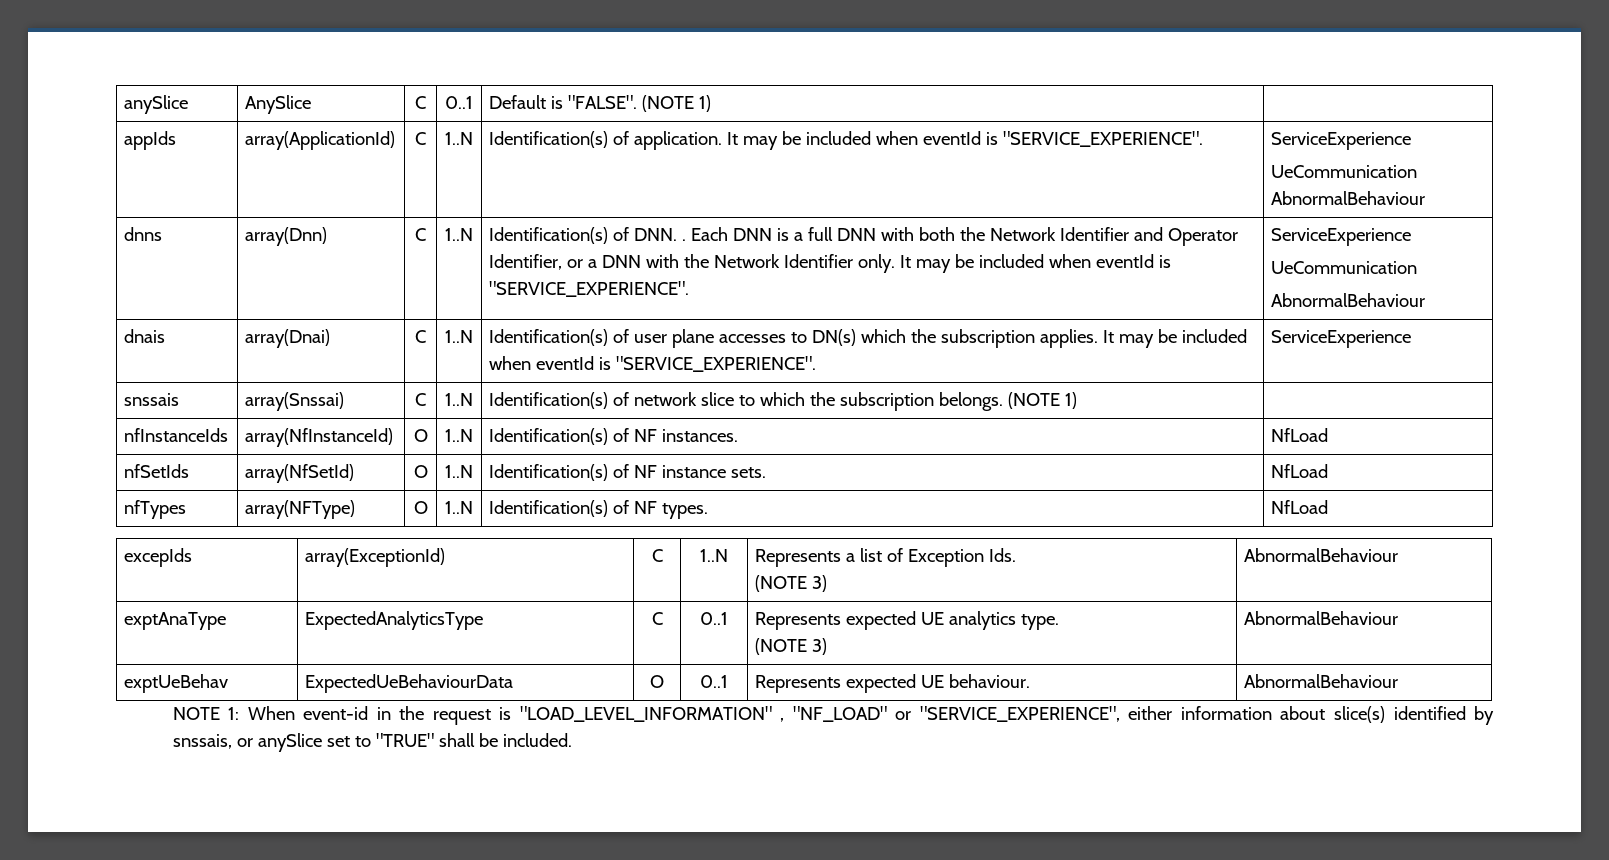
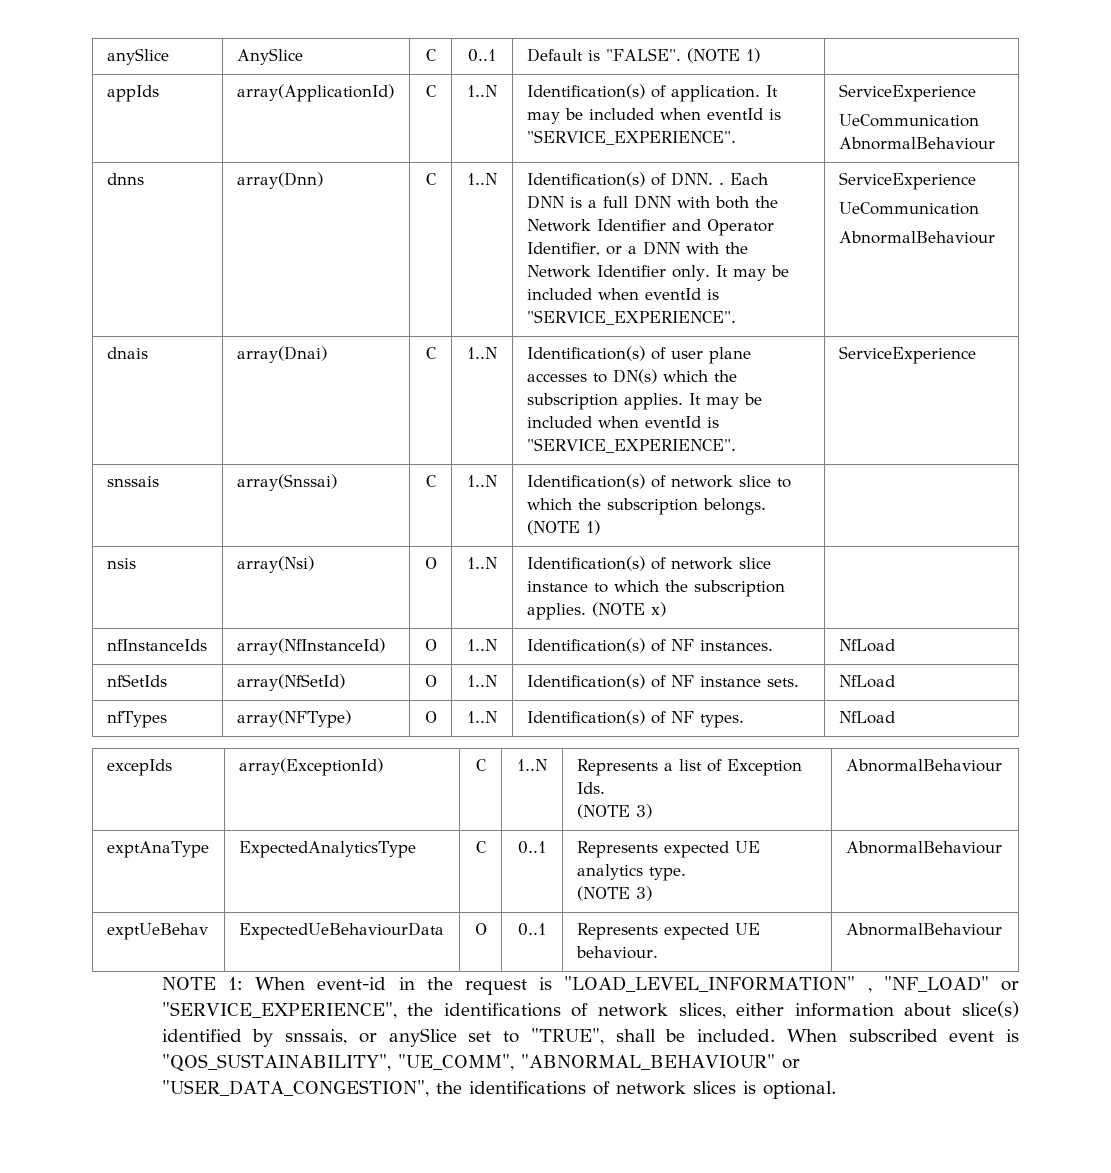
(1078, 400) none -> [106,558,136,569] [236,556,314,573] [424,557,437,569] [467,557,498,569] [526,556,771,571] [526,580,785,597] [526,602,666,620] // nsis | array(Nsi) | O | 1..N | Identification(s) of network slice instance to which the subscription applies. (NOTE x) |
(1120, 714) none -> [407,1003,726,1019] the identifications of network slices,
[375,733,434,747] "TRUE" -> [530,1028,604,1045] "TRUE",
(572, 740) none -> [786,1029,1019,1042] [161,1054,800,1072] [161,1080,836,1099] When subscribed event is "QOS_SUSTAINABILITY", "UE_COMM", "ABNORMAL_BEHAVIOUR" or "USER_DATA_CONGESTION", the identifications of network slices is optional.

